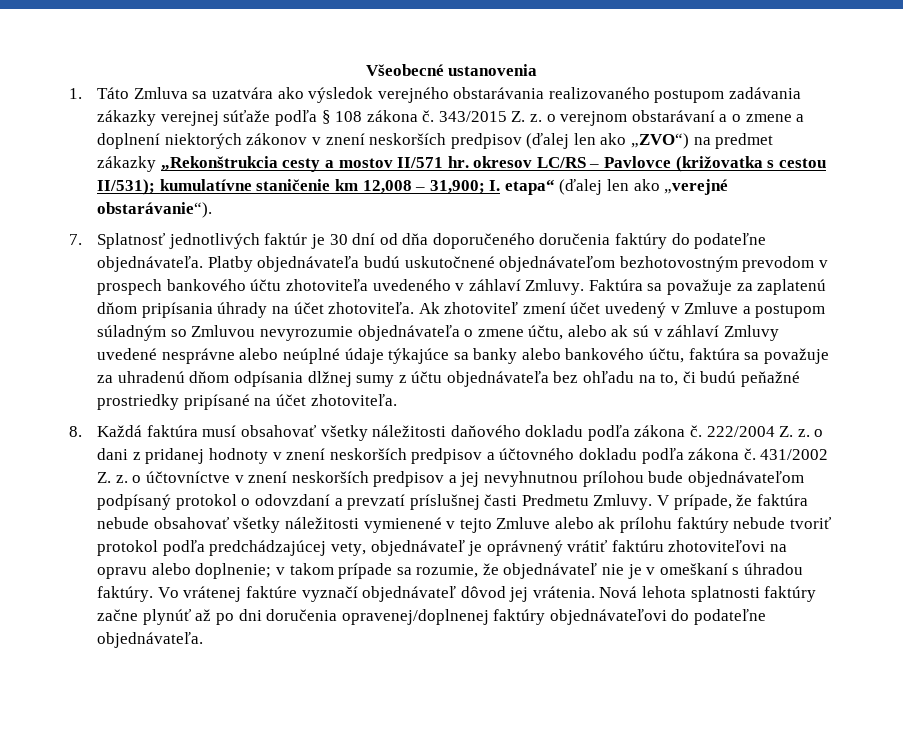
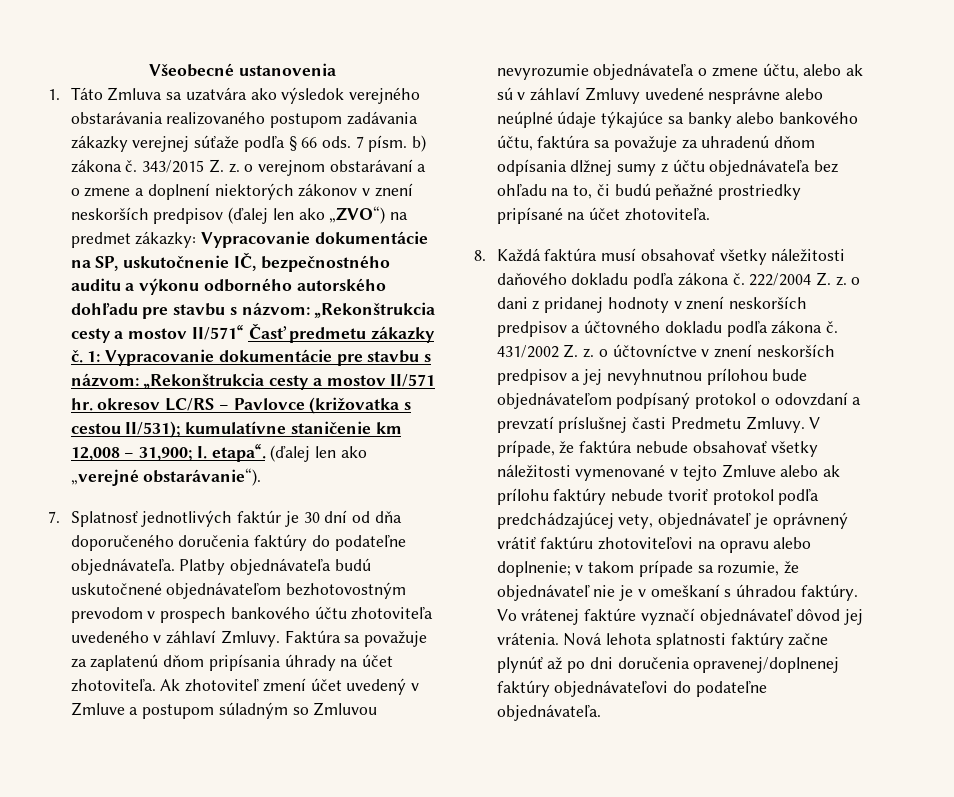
[335,111,363,122] 108 -> [301,135,427,152] 66 ods. 7 písm. b)
[97,156,157,172] zákazky -> [135,231,428,248] [70,252,390,272] [70,278,386,295] [70,302,436,319] [70,323,435,343] [70,349,431,366] [70,373,139,387] zákazky: Vypracovanie dokumentácie na SP, uskutočnenie IČ, bezpečnostného auditu a výkonu odborného autorského dohľadu pre stavbu s názvom: „Rekonštrukcia cesty a mostov II/571“ Časť predmetu zákazky č. 1: Vypracovanie dokumentácie pre stavbu s názvom:
[504,179,555,195] etapa“ -> [211,444,266,462] etapa“.
[363,517,442,533] vymienené -> [575,464,666,481] vymenované

